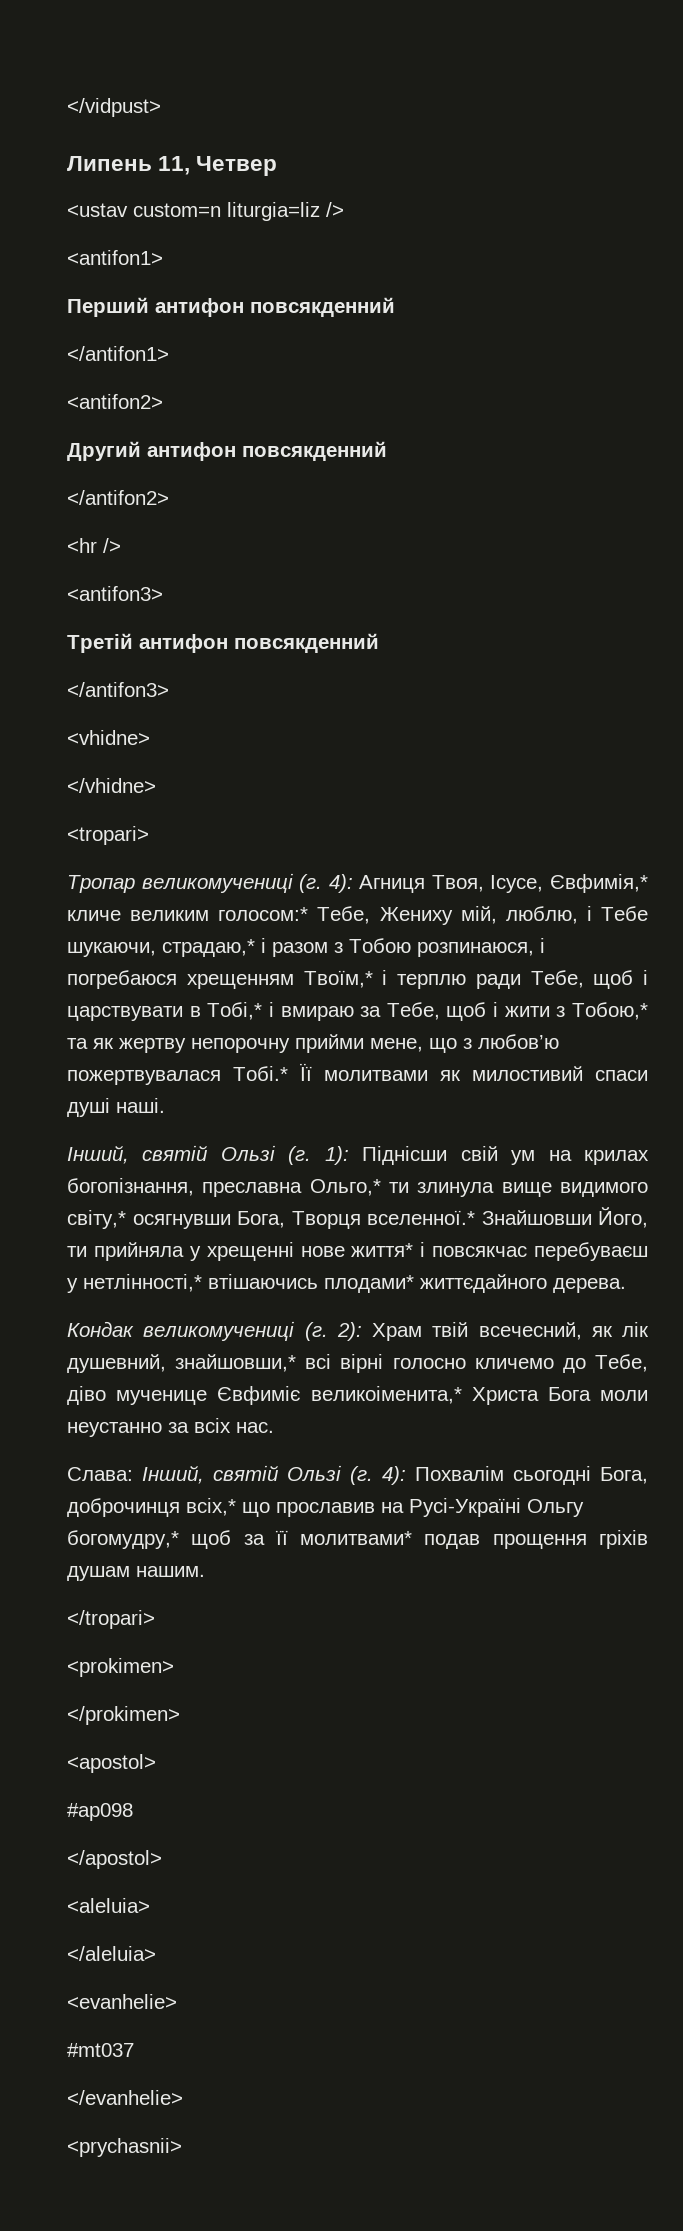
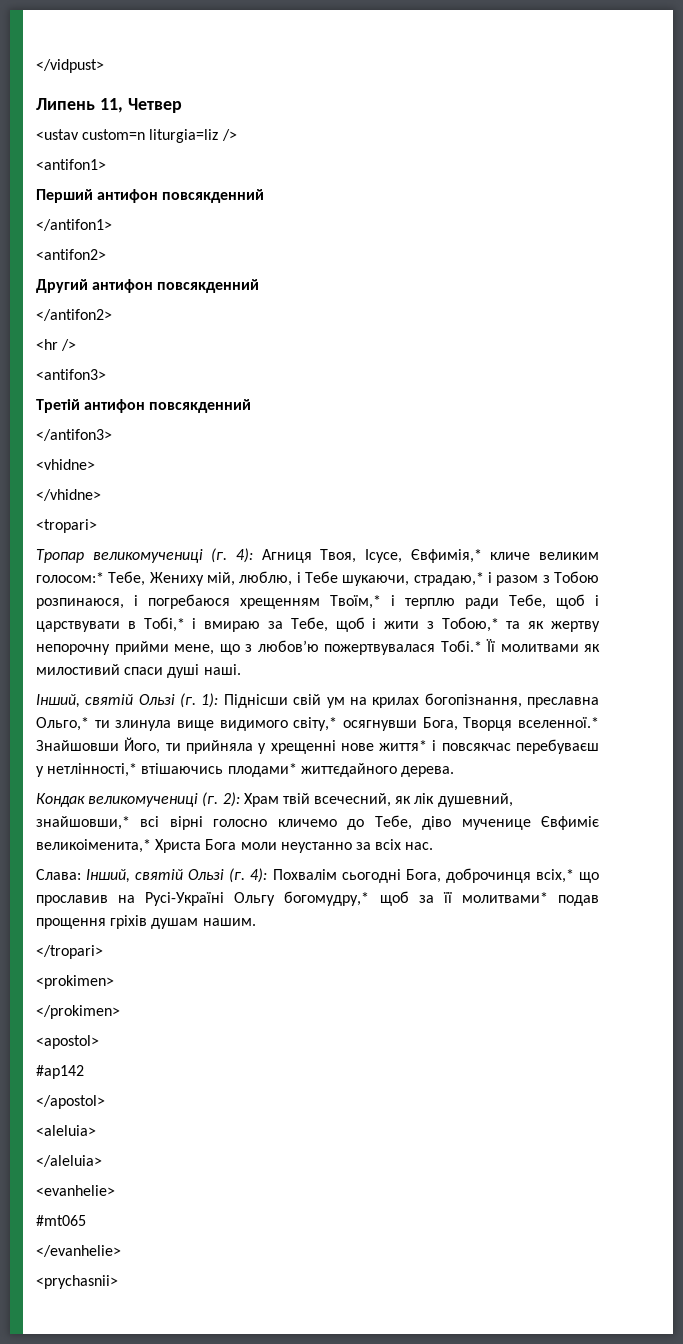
[67,1803,133,1821] #ap098 -> [36,1065,84,1079] #ap142
[67,2043,134,2057] #mt037 -> [36,1215,86,1226] #mt065

